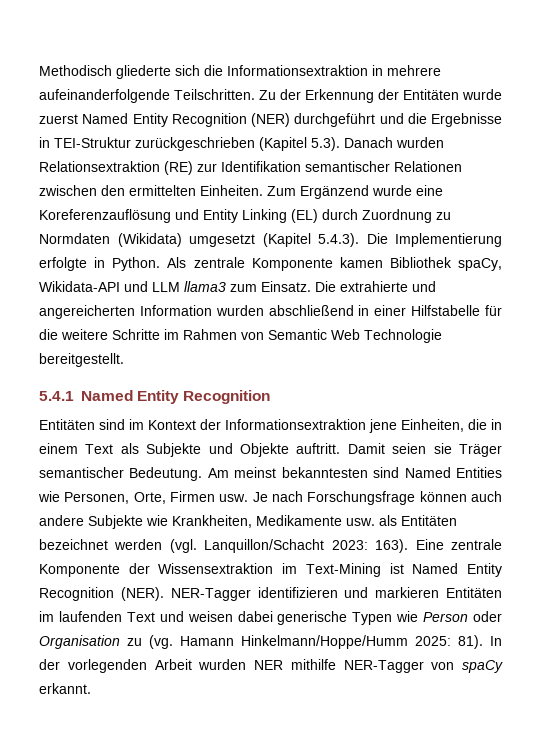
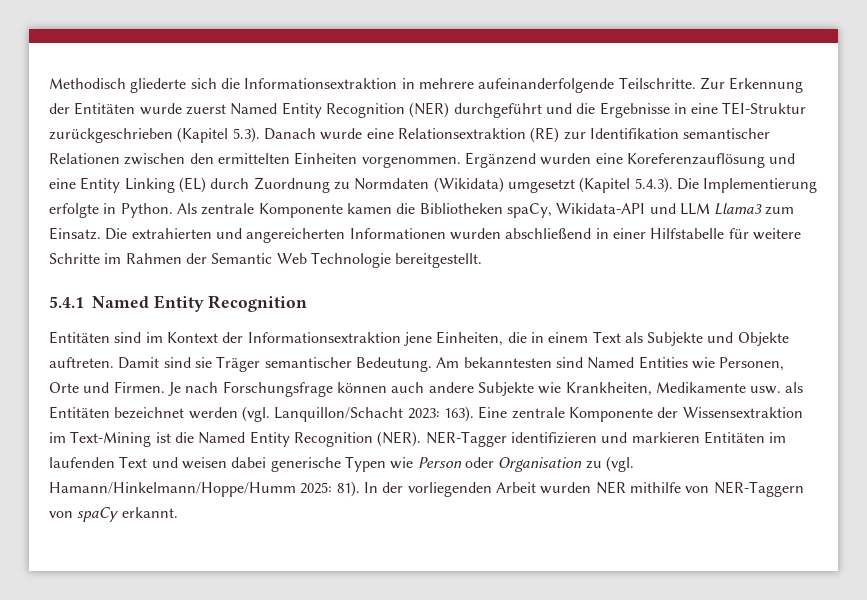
[174,89,301,100] Teilschritten. Zu der -> [618,77,725,90] Teilschritte. Zur
(50, 142) none -> [691,103,719,114] eine
[396,137,444,148] wurden -> [320,128,394,140] wurde eine
[200,185,412,199] Einheiten. Zum Ergänzend wurde -> [294,152,592,168] Einheiten vorgenommen. Ergänzend wurden
(199, 214) none -> [49,178,76,189] eine
[389,257,452,268] Bibliothek -> [396,203,503,214] die Bibliotheken
[184,281,226,292] llama3 -> [714,203,763,215] Llama3
[340,281,408,292] extrahierte -> [131,228,212,239] extrahierten
[139,305,212,316] Information -> [349,228,446,239] Informationen
[39,329,58,340] die -> (749, 233) none
[241,332,264,340] von -> [185,253,207,264] der
[296,443,427,454] auftritt. Damit seien -> [49,357,191,369] auftreten. Damit sind
[234,467,277,478] meinst -> (460, 362) none
[133,491,249,504] Orte, Firmen usw. -> [49,381,165,393] Orte und Firmen.
(404, 568) none -> [174,432,194,443] die
[149,635,408,649] (vg. Hamann Hinkelmann/Hoppe/Humm -> [605,456,634,472] [49,482,296,497] (vgl. Hamann/Hinkelmann/Hoppe/Humm
[67,659,147,673] vorlegenden -> [407,482,492,497] vorliegenden
[343,660,424,673] NER-Tagger -> [685,481,804,497] von NER-Taggern

